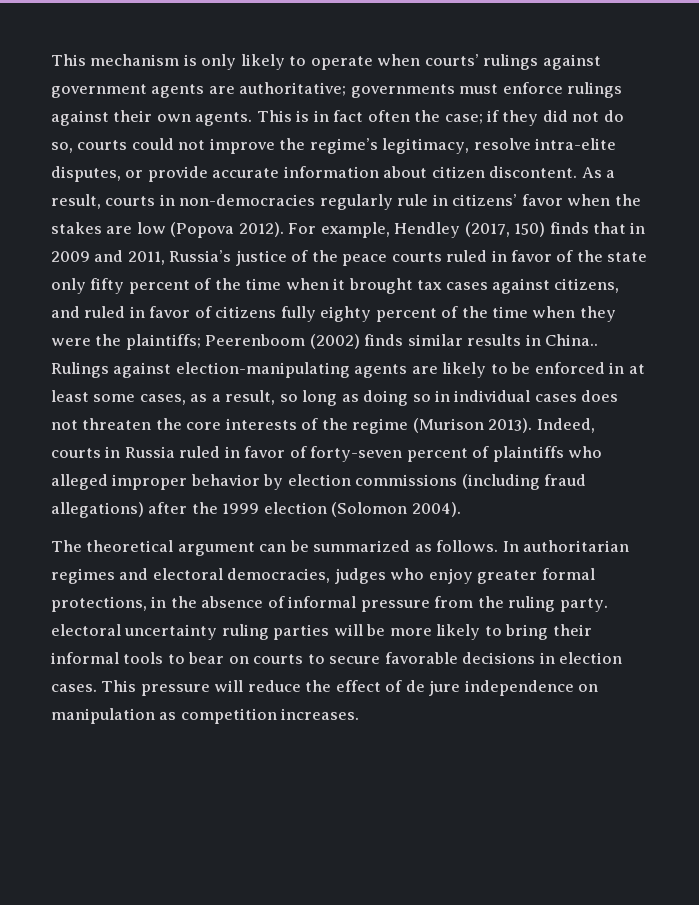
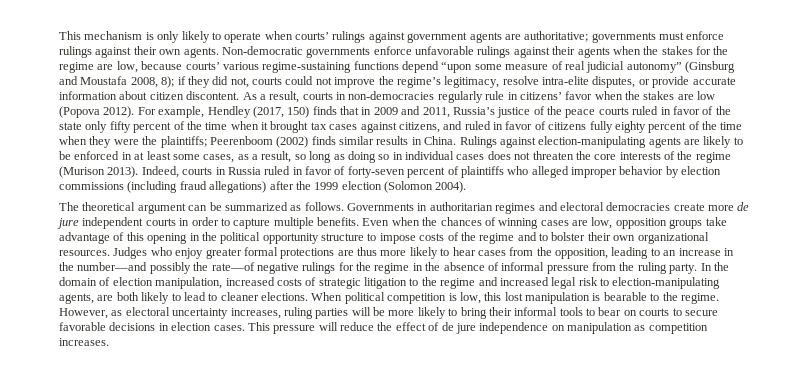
[256,110,624,126] [51,142,73,153] This is in fact often the case; if they did not do so, -> [221,46,729,58] [59,61,735,73] [59,76,249,88] Non-democratic governments enforce unfavorable rulings against their agents when the stakes for the regime are low, because courts’ various regime-sustaining functions depend “upon some measure of real judicial autonomy” (Ginsburg and Moustafa 2008, 8); if they did not,
[545,334,599,346] China.. -> [424,136,457,145] China.
[502,541,519,552] In -> [347,203,428,211] Governments in
[227,568,595,584] [51,596,147,612] democracies, judges who enjoy greater formal protections, -> [606,202,750,211] [57,217,727,229] [59,232,709,244] [59,247,734,259] [59,262,410,274] democracies create more de jure independent courts in order to capture multiple benefits. Even when the chances of winning cases are low, opposition groups take advantage of this opening in the political opportunity structure to impose costs of the regime and to bolster their own organizational resources. Judges who enjoy greater formal protections are thus more likely to hear cases from the opposition, leading to an increase in the number—and possibly the rate—of negative rulings for the regime
(608, 605) none -> [700,262,729,271] [59,277,721,289] [59,292,719,304] [59,308,123,319] In the domain of election manipulation, increased costs of strategic litigation to the regime and increased legal risk to election-manipulating agents, are both likely to lead to cleaner elections. When political competition is low, this lost manipulation is bearable to the regime. However, as
(218, 632) none -> [230,308,281,319] increases,

